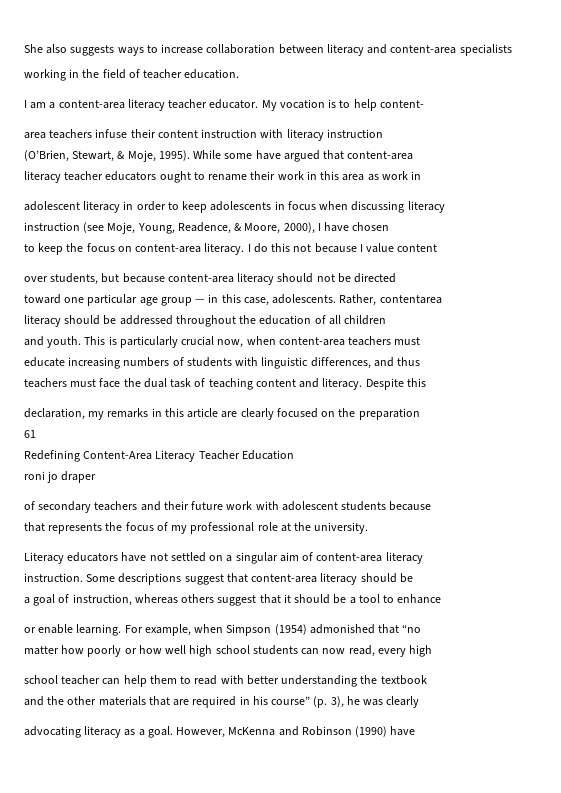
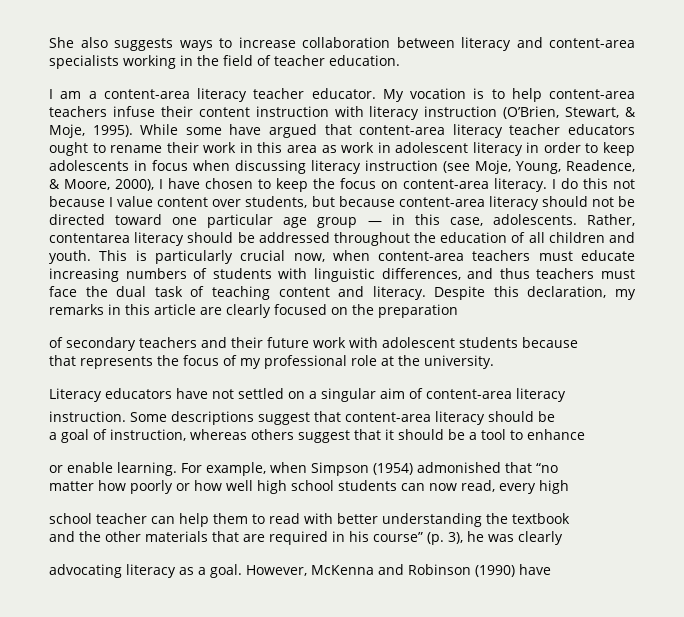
(512, 50) // -> (119, 62) none
[379,100,424,108] [24,132,46,139] content- // area -> [549,89,635,99] content-area
(383, 133) // -> (498, 111) none
(414, 155) // -> (446, 130) none
(422, 175) // -> (391, 147) none
(445, 207) // -> (361, 167) none
(390, 226) // -> (253, 183) none
(438, 248) // -> (209, 202) none
(397, 278) // -> (105, 219) none
(442, 299) // -> (130, 238) none
(387, 320) // -> (605, 237) none
(421, 341) // -> (573, 256) none
(421, 361) // -> (530, 273) none
(426, 382) // -> (519, 291) none
[24,430,36,438] [24,450,294,462] [24,471,97,483] // 61 // Redefining Content-Area Literacy Teacher Education // roni jo draper -> (458, 311) none

